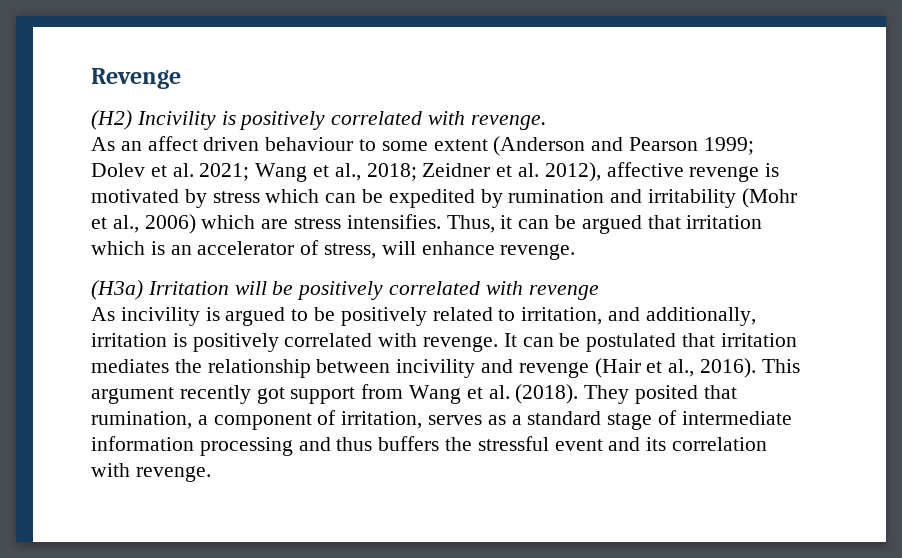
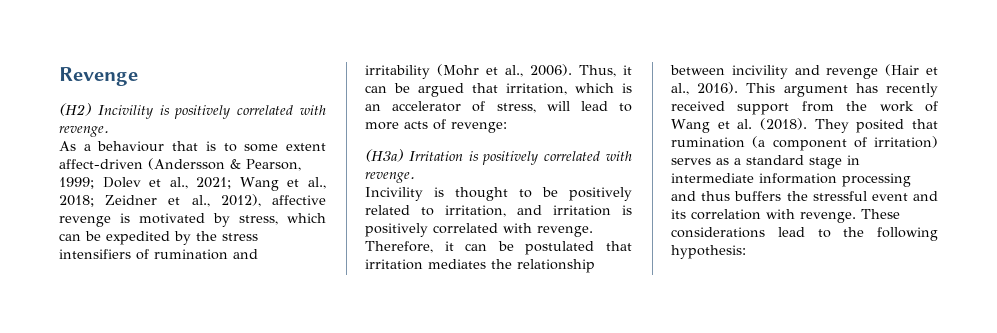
[120,136,699,156] an affect driven behaviour to some extent (Anderson and Pearson -> [83,141,326,152] [59,158,301,171] a behaviour that is to some extent affect-driven (Andersson & Pearson,
[172,163,194,177] al. -> [169,177,188,189] al.,
[518,163,540,177] al. -> [191,195,210,207] al.,
[212,191,260,203] stress -> [239,215,278,225] stress,
(503, 198) none -> [196,231,258,241] [59,249,149,260] the stress intensifiers of
[144,214,441,234] 2006) which are stress intensifies. -> [530,64,572,76] 2006).
[686,215,763,229] irritation -> [506,83,567,95] irritation,
[421,241,576,260] enhance revenge. -> [580,101,632,112] [365,119,507,133] lead to more acts of revenge:
[234,281,599,300] [91,307,286,326] will be positively correlated with revenge // As incivility is argued -> [468,151,632,165] [365,172,415,183] [365,187,508,201] is positively correlated with revenge. // Incivility is thought
[645,307,756,326] additionally, -> (542, 210) none
[503,333,517,347] It -> [365,241,454,253] Therefore, it
[179,384,404,404] recently got support from -> [855,83,938,97] [671,101,938,115] has recently received support from the work of
[91,411,208,429] rumination, a -> [671,136,766,148] rumination (a
[341,411,423,429] irritation, -> [874,136,938,148] irritation)
[658,410,678,425] of -> [847,155,860,165] in
(211, 474) none -> [861,209,900,219] [671,227,938,241] [671,245,746,259] These considerations lead to the following hypothesis:

